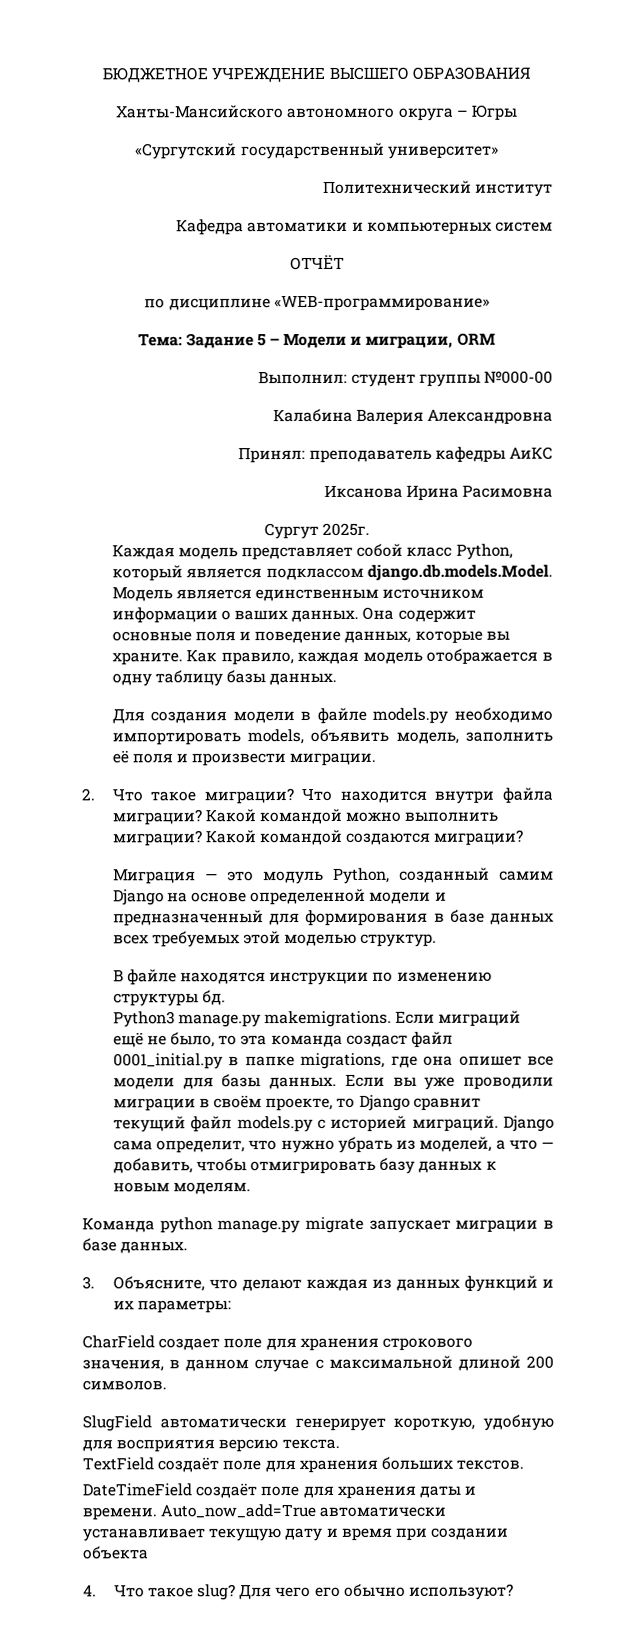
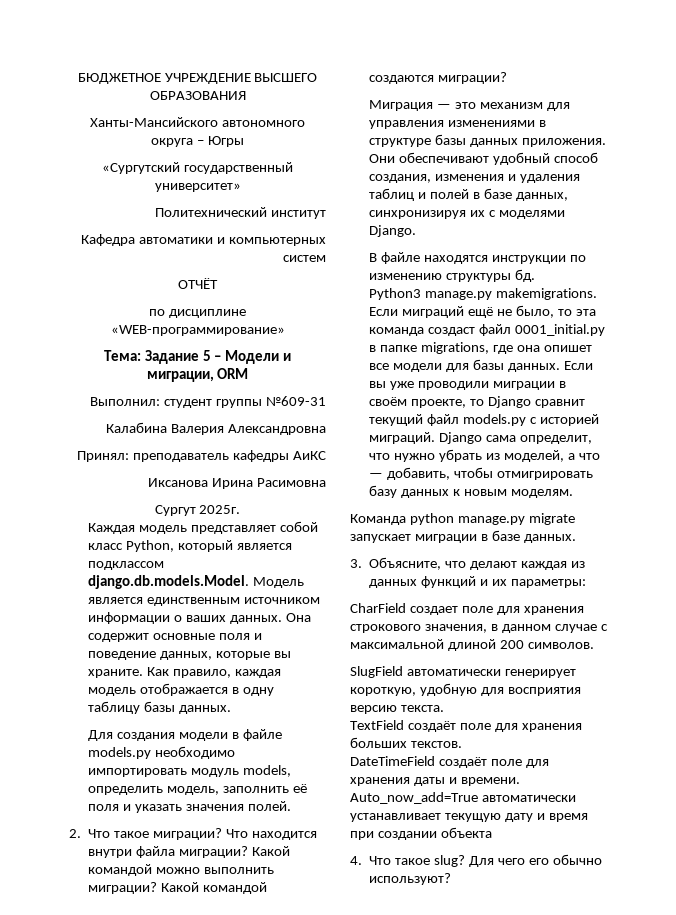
[484,370,553,384] №000-00 -> [266,396,326,406] №609-31
[247,728,390,745] models, объявить -> [191,765,292,777] [88,786,164,795] модуль models, определить
[191,752,377,767] произвести миграции. -> [135,801,291,813] указать значения полей.
[262,867,554,885] [112,888,447,906] [112,909,554,927] [112,931,438,948] модуль Python, созданный самим Django на основе определенной модели и предназначенный для формирования в базе данных всех требуемых этой моделью структур. -> [479,102,570,111] [369,120,547,129] [369,134,606,147] [369,152,598,165] [369,174,580,183] [369,188,568,201] [369,210,565,219] [369,225,417,237] механизм для управления изменениями в структуре базы данных приложения. Они обеспечивают удобный способ создания, изменения и удаления таблиц и полей в базе данных, синхронизируя их с моделями Django.

